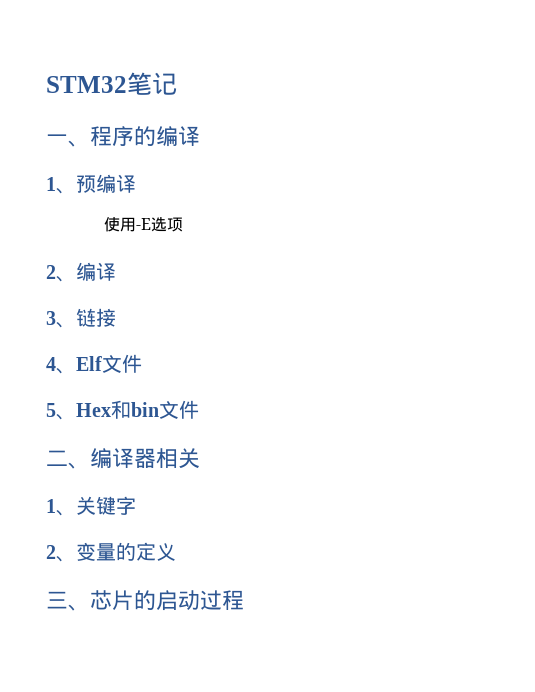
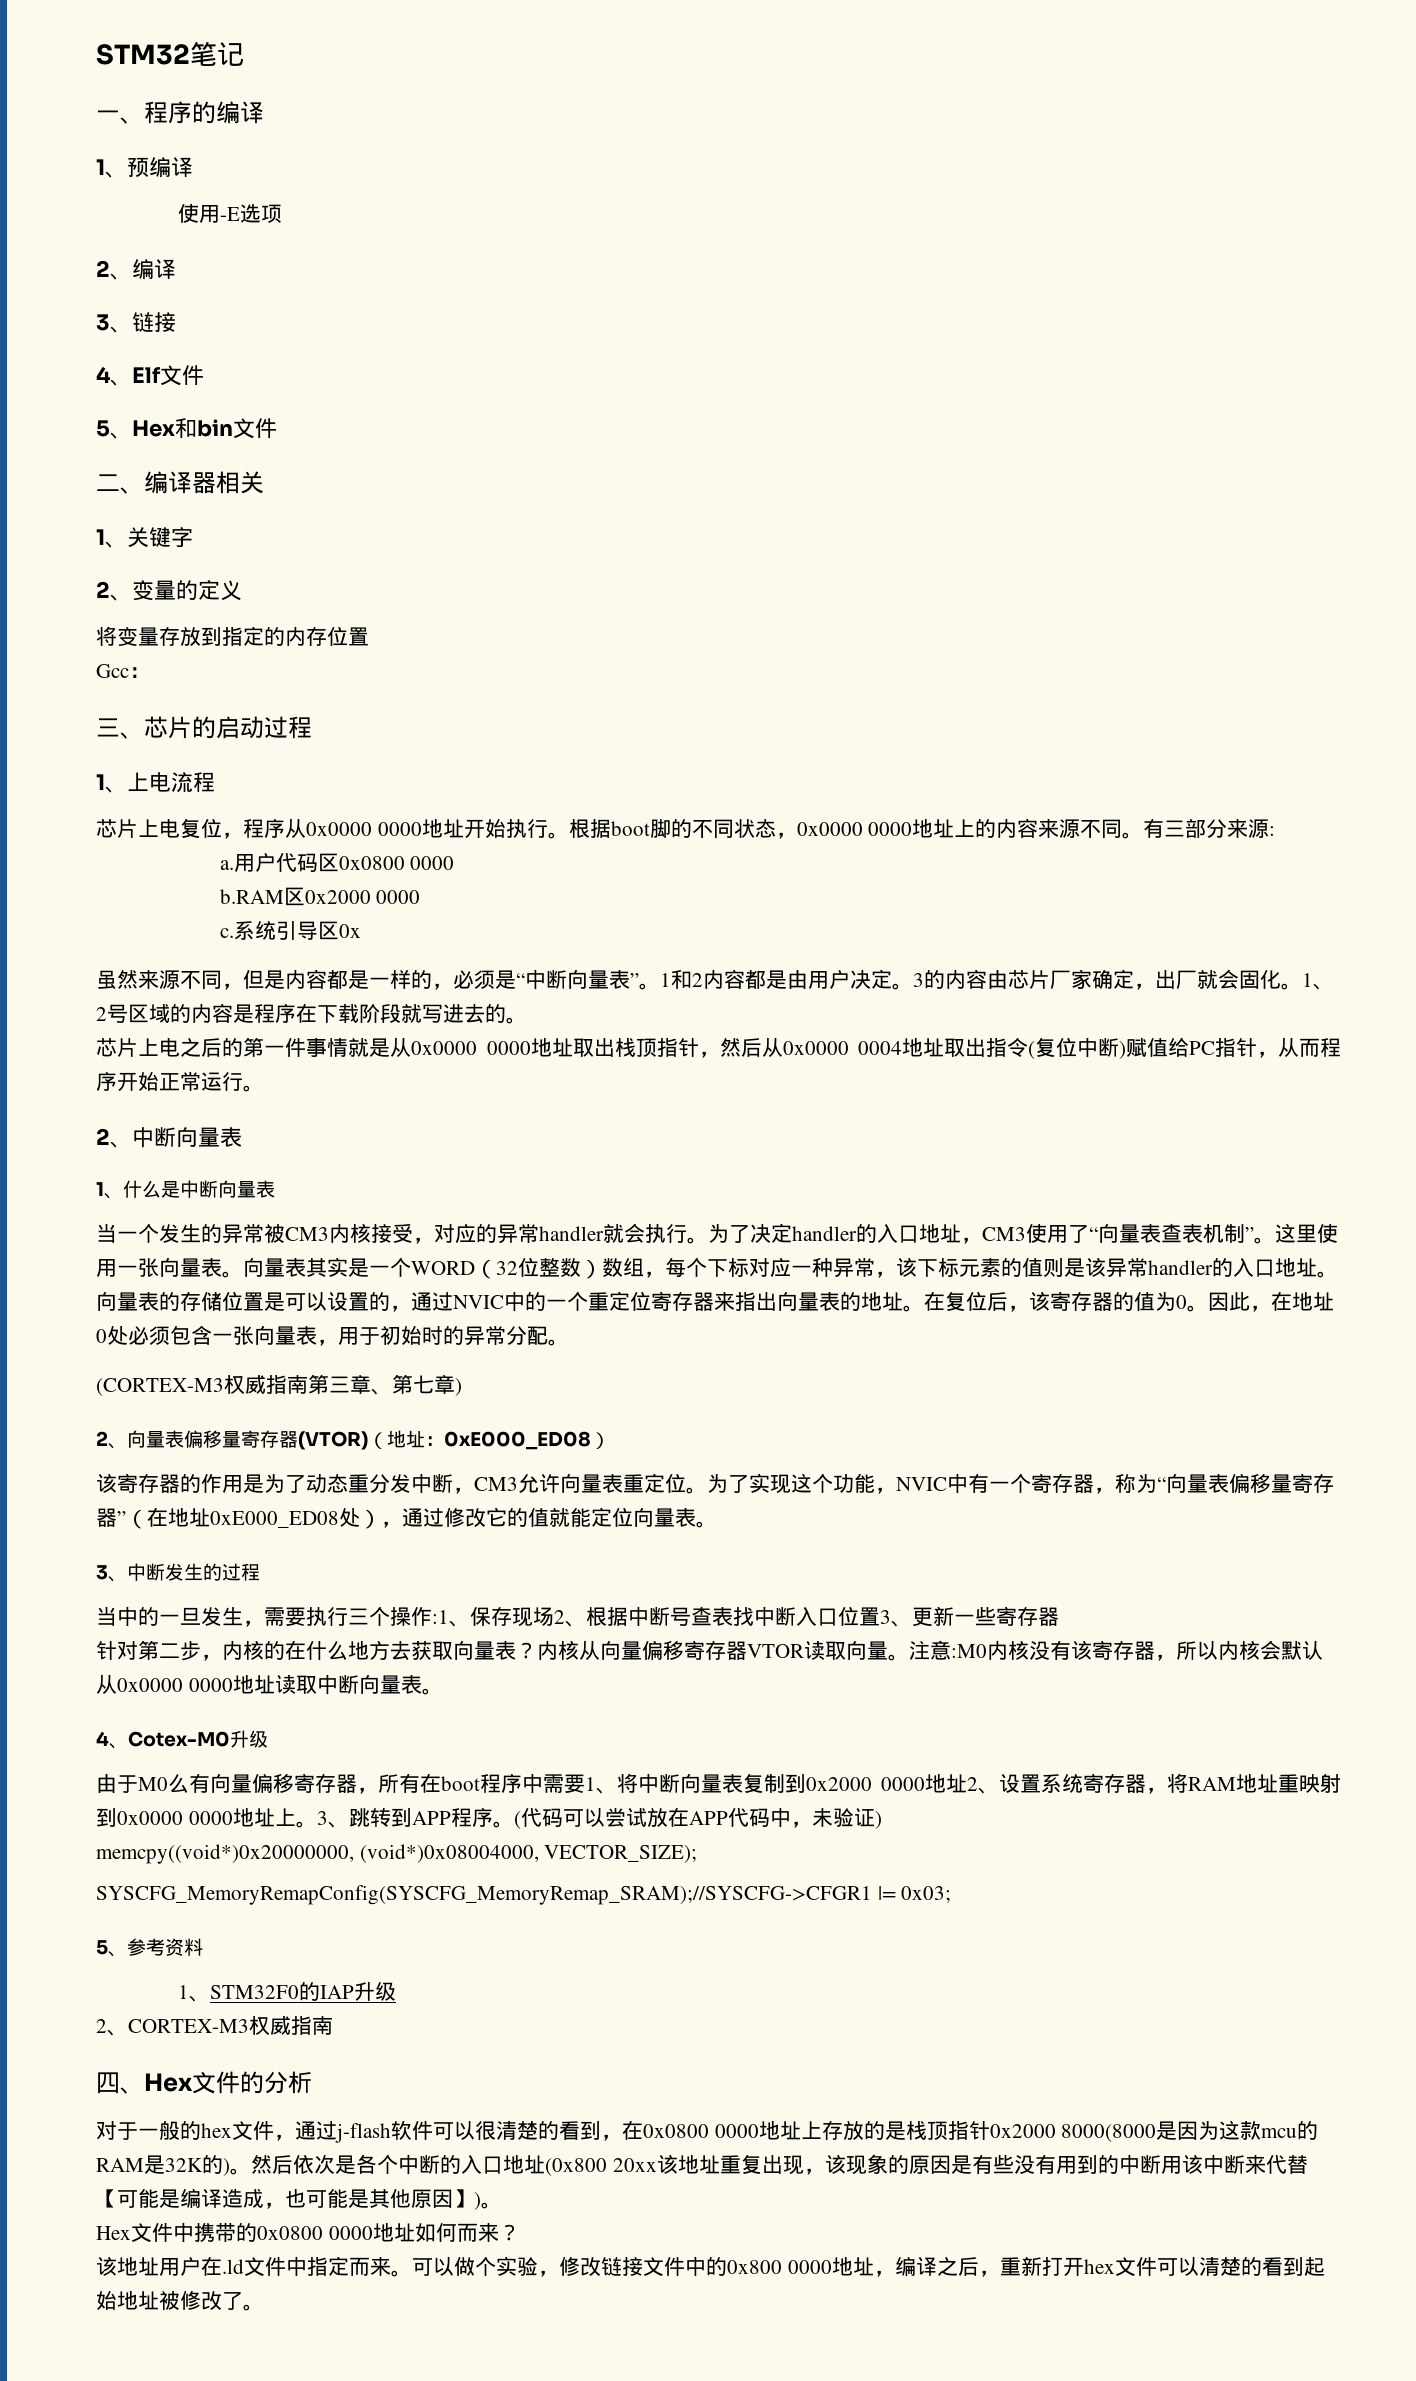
(176, 552) none -> [96,626,369,646] [96,664,150,678] // 将变量存放到指定的内存位置 // Gcc：
(244, 600) none -> [96,772,215,793] [96,818,1276,839] [219,853,455,872] [219,887,421,906] [219,921,361,940] [96,969,1334,990] [96,1003,527,1024] [96,1037,1341,1059] [96,1071,264,1092] [96,1127,242,1148] [96,1180,275,1199] [96,1223,1338,1244] [96,1257,1338,1279] [96,1291,1334,1312] [96,1325,569,1346] [96,1374,462,1396] [96,1430,610,1450] [96,1473,1334,1494] [96,1507,717,1529] [96,1563,260,1582] [96,1606,1059,1627] [96,1640,1323,1661] [96,1674,443,1695] [96,1730,268,1749] [96,1773,1341,1794] [96,1807,882,1829] [96,1844,698,1864] [96,1885,952,1905] [96,1938,203,1957] [178,1982,397,2002] [96,2016,333,2036] [96,2071,312,2094] [96,2120,1319,2143] [96,2154,1308,2176] [96,2188,502,2210] [96,2222,520,2243] [96,2256,1325,2277] [96,2290,264,2311] // 1、上电流程 // 芯片上电复位，程序从0x0000 0000地址开始执行。根据boot脚的不同状态，0x0000 0000地址上的内容来源不同。有三部分来源: // a.用户代码区0x0800 0000 // b.RAM区0x2000 0000 // c.系统引导区0x // 虽然来源不同，但是内容都是一样的，必须是“中断向量表”。1和2内容都是由用户决定。3的内容由芯片厂家确定，出厂就会固化。1、2号区域的内容是程序在下载阶段就写进去的。 // 芯片上电之后的第一件事情就是从0x0000 0000地址取出栈顶指针，然后从0x0000 0004地址取出指令(复位中断)赋值给PC指针，从而程序开始正常运行。 // 2、中断向量表 // 1、什么是中断向量表 // 当一个发生的异常被CM3内核接受，对应的异常handler就会执行。为了决定handler的入口地址，CM3使用了“向量表查表机制”。这里使用一张向量表。向量表其实是一个WORD（32位整数）数组，每个下标对应一种异常，该下标元素的值则是该异常handler的入口地址。向量表的存储位置是可以设置的，通过NVIC中的一个重定位寄存器来指出向量表的地址。在复位后，该寄存器的值为0。因此，在地址0处必须包含一张向量表，用于初始时的异常分配。 // (CORTEX-M3权威指南第三章、第七章) // 2、向量表偏移量寄存器(VTOR)（地址：0xE000_ED08） // 该寄存器的作用是为了动态重分发中断，CM3允许向量表重定位。为了实现这个功能，NVIC中有一个寄存器，称为“向量表偏移量寄存器”（在地址0xE000_ED08处），通过修改它的值就能定位向量表。 // 3、中断发生的过程 // 当中的一旦发生，需要执行三个操作:1、保存现场2、根据中断号查表找中断入口位置3、更新一些寄存器 // 针对第二步，内核的在什么地方去获取向量表？内核从向量偏移寄存器VTOR读取向量。注意:M0内核没有该寄存器，所以内核会默认从0x0000 0000地址读取中断向量表。 // 4、Cotex-M0升级 // 由于M0么有向量偏移寄存器，所有在boot程序中需要1、将中断向量表复制到0x2000 0000地址2、设置系统寄存器，将RAM地址重映射到0x0000 0000地址上。3、跳转到APP程序。(代码可以尝试放在APP代码中，未验证) // memcpy((void*)0x20000000, (void*)0x08004000, VECTOR_SIZE); // SYSCFG_MemoryRemapConfig(SYSCFG_MemoryRemap_SRAM);//SYSCFG->CFGR1 |= 0x03; // 5、参考资料 // 1、STM32F0的IAP升级 // 2、CORTEX-M3权威指南 // 四、Hex文件的分析 // 对于一般的hex文件，通过j-flash软件可以很清楚的看到，在0x0800 0000地址上存放的是栈顶指针0x2000 8000(8000是因为这款mcu的RAM是32K的)。然后依次是各个中断的入口地址(0x800 20xx该地址重复出现，该现象的原因是有些没有用到的中断用该中断来代替【可能是编译造成，也可能是其他原因】)。 // Hex文件中携带的0x0800 0000地址如何而来？ // 该地址用户在.ld文件中指定而来。可以做个实验，修改链接文件中的0x800 0000地址，编译之后，重新打开hex文件可以清楚的看到起始地址被修改了。

